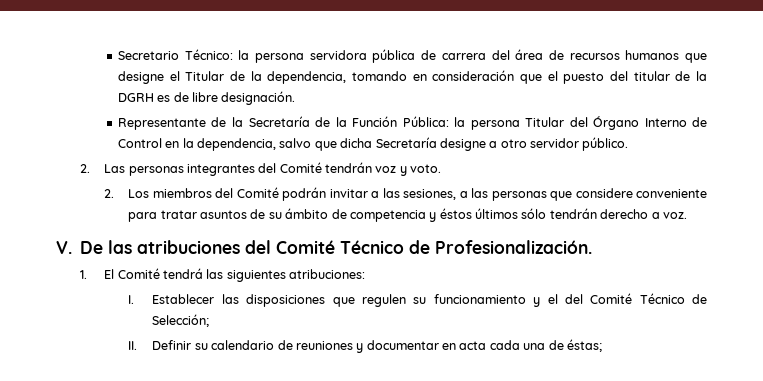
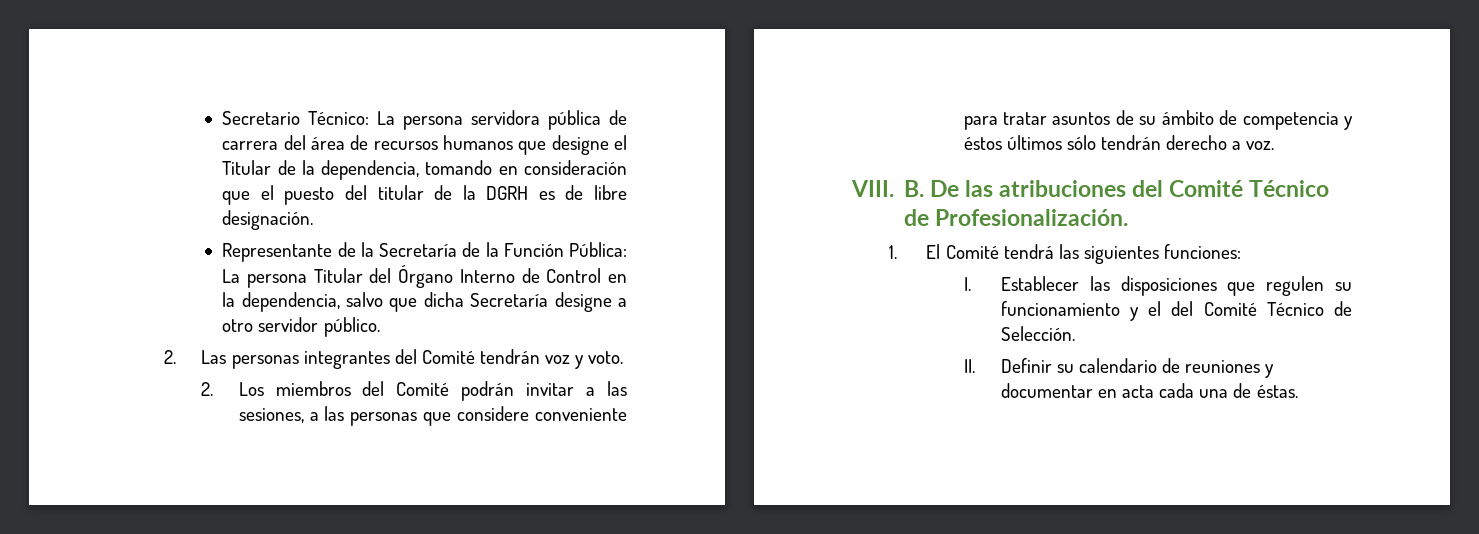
[238,50,250,60] la -> [377,111,396,125] La
[453,117,465,127] la -> [222,269,241,283] La
[56,241,72,254] V. -> [851,180,924,197] VIII. B.
[289,269,366,279] atribuciones: -> [1164,244,1242,259] funciones:
[152,314,210,327] Selección; -> [1000,326,1075,341] Selección.
[566,339,602,352] éstas; -> [1256,385,1298,398] éstas.

